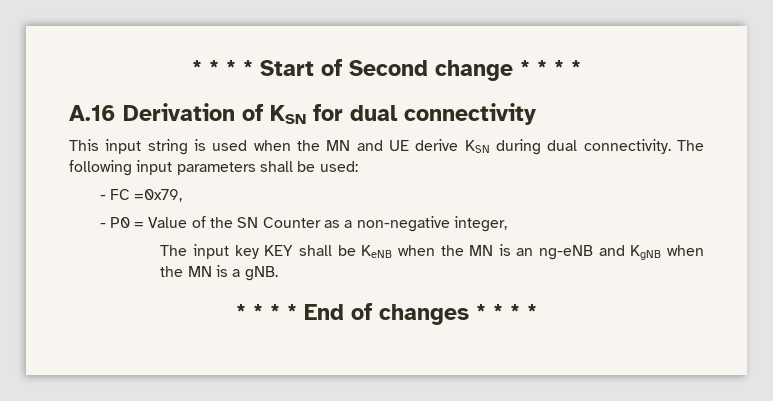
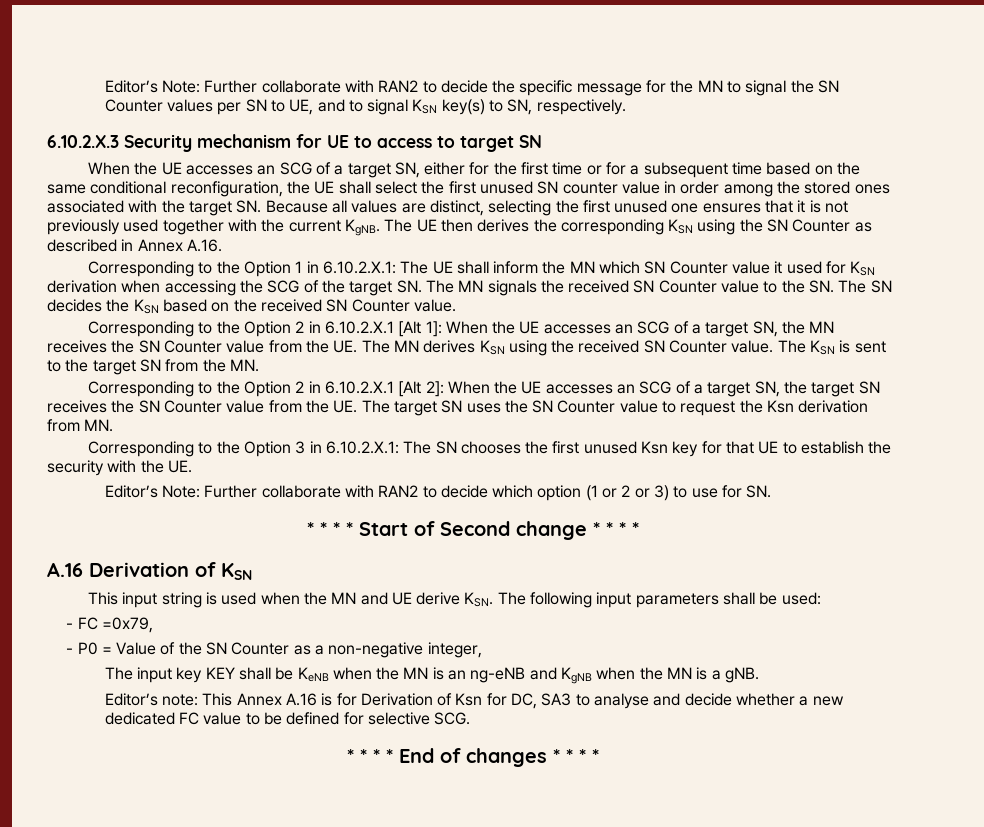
(192, 68) none -> [104,80,840,96] [104,99,626,115] [47,134,542,152] [87,162,861,178] [47,181,890,197] [47,200,849,216] [47,219,872,236] [47,239,222,252] [87,261,876,277] [47,280,892,296] [47,299,456,314] [87,321,835,337] [47,340,886,356] [47,359,259,375] [87,381,880,397] [47,400,869,416] [47,419,114,432] [87,441,892,457] [47,460,192,476] [104,485,772,501] Editor’s Note: Further collaborate with RAN2 to decide the specific message for the MN to signal the SN Counter values per SN to UE, and to signal KSN key(s) to SN, respectively. // 6.10.2.X.3 Security mechanism for UE to access to target SN // When the UE accesses an SCG of a target SN, either for the first time or for a subsequent time based on the same conditional reconfiguration, the UE shall select the first unused SN counter value in order among the stored ones associated with the target SN. Because all values are distinct, selecting the first unused one ensures that it is not previously used together with the current KgNB. The UE then derives the corresponding KSN using the SN Counter as described in Annex A.16. // Corresponding to the Option 1 in 6.10.2.X.1: The UE shall inform the MN which SN Counter value it used for KSN derivation when accessing the SCG of the target SN. The MN signals the received SN Counter value to the SN. The SN decides the KSN based on the received SN Counter value. // Corresponding to the Option 2 in 6.10.2.X.1 [Alt 1]: When the UE accesses an SCG of a target SN, the MN receives the SN Counter value from the UE. The MN derives KSN using the received SN Counter value. The KSN is sent to the target SN from the MN. // Corresponding to the Option 2 in 6.10.2.X.1 [Alt 2]: When the UE accesses an SCG of a target SN, the target SN receives the SN Counter value from the UE. The target SN uses the SN Counter value to request the Ksn derivation from MN. // Corresponding to the Option 3 in 6.10.2.X.1: The SN chooses the first unused Ksn key for that UE to establish the security with the UE. // Editor’s Note: Further collaborate with RAN2 to decide which option (1 or 2 or 3) to use for SN. //
[313,103,536,125] for dual connectivity -> (252, 571) none
[464,139,671,155] KSN during dual connectivity. -> [464,592,494,607] KSN.
(278, 273) none -> [104,693,844,709] [104,712,471,725] // Editor’s note: This Annex A.16 is for Derivation of Ksn for DC, SA3 to analyse and decide whether a new dedicated FC value to be defined for selective SCG.

